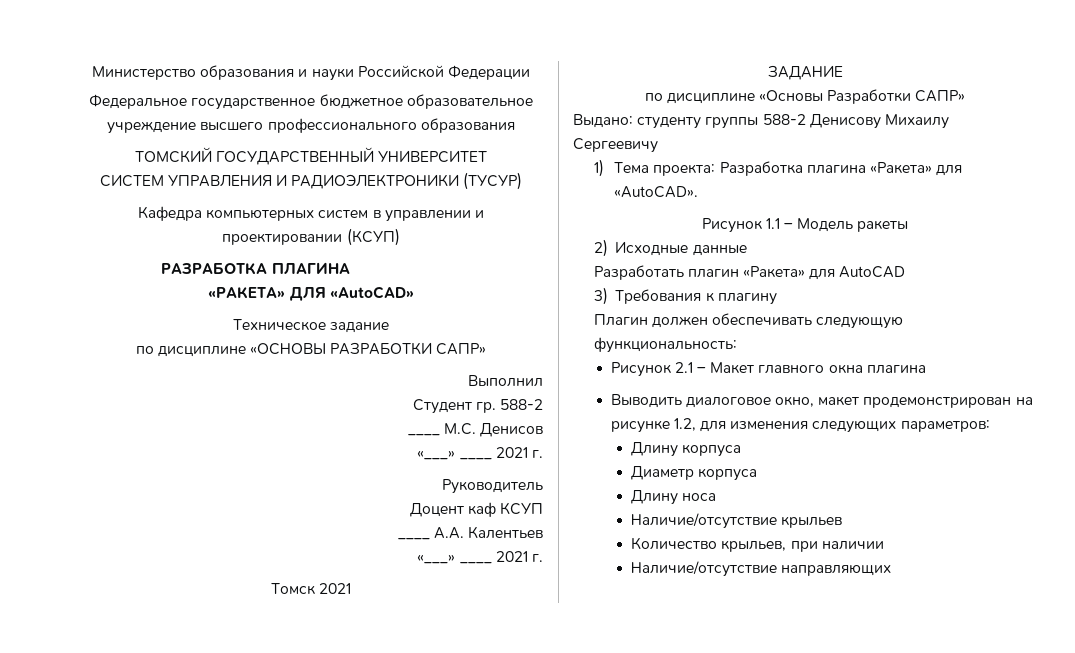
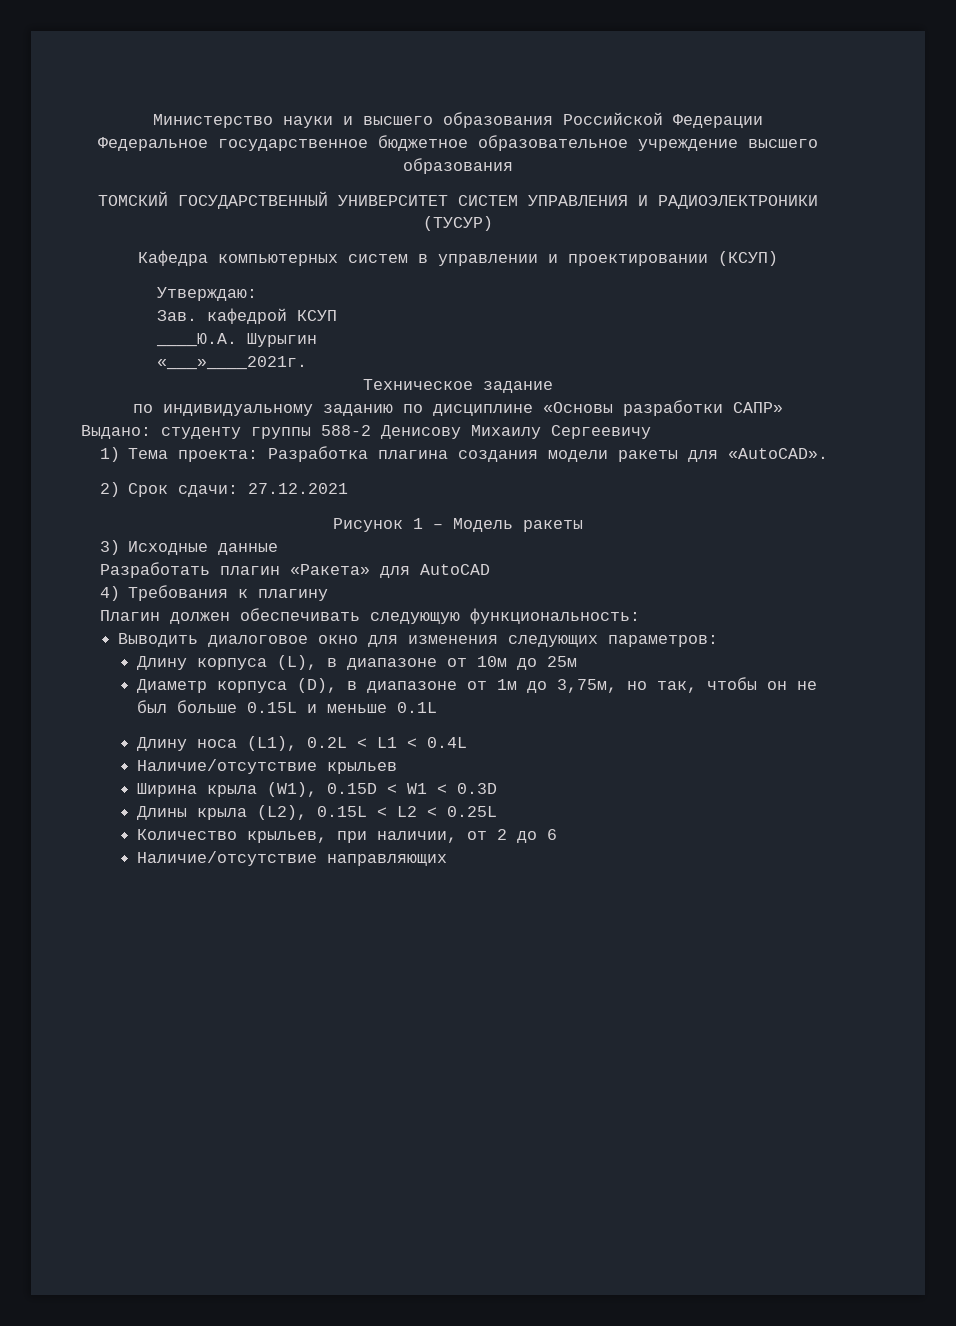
[200,65,354,81] образования и науки -> [282,112,553,128] науки и высшего образования
[267,118,417,133] профессионального -> (818, 143) none
(488, 156) // -> (448, 200) none
[161,262,350,275] [208,286,414,301] [232,319,390,333] [135,342,487,357] [468,375,543,387] [412,399,543,414] [407,423,543,437] [417,450,492,460] [495,447,543,458] [442,479,543,494] [409,502,543,517] [397,526,543,540] [417,554,492,564] [495,551,543,562] [270,583,352,595] [767,65,843,80] РАЗРАБОТКА ПЛАГИНА // «РАКЕТА» ДЛЯ «AutoCAD» // Техническое задание // по дисциплине «ОСНОВЫ РАЗРАБОТКИ САПР» // Выполнил // Студент гр. 588-2 // ____ М.С. Денисов // «___» ____ 2021 г. // Руководитель // Доцент каф КСУП // ____ А.А. Калентьев // «___» ____ 2021 г. // Томск 2021 // ЗАДАНИЕ // -> [157,287,258,301] [157,308,338,324] [156,333,318,347] [157,356,308,370] [362,379,553,393] [132,404,393,416] Утверждаю: // Зав. кафедрой КСУП // ____Ю.А. Шурыгин // «___»____2021г. // Техническое задание // по индивидуальному заданию
[827,89,912,104] Разработки -> [622,400,723,416] разработки
[869,162,932,174] «Ракета» -> [458,450,679,462] создания модели ракеты
[701,218,780,233] // Рисунок 1.1 -> [100,482,349,497] [332,518,423,532] // 2) Срок сдачи: 27.12.2021 // Рисунок 1
[593,239,608,257] 2) -> [100,540,121,555] 3)
[593,287,608,305] 3) -> [100,586,121,601] 4)
[610,362,926,377] [610,394,1033,408] [610,418,696,433] Рисунок 2.1 – Макет главного окна плагина // Выводить диалоговое окно, макет продемонстрирован на рисунке 1.2, -> [118,633,359,647] Выводить диалоговое окно
[631,466,758,481] [631,490,717,505] [631,513,843,529] [631,537,884,552] // Диаметр корпуса // Длину носа // Наличие/отсутствие крыльев // Количество крыльев, при наличии -> [277,655,578,670] [137,677,818,693] [137,700,438,713] [137,736,468,751] [137,759,398,774] [137,782,498,797] [137,805,498,820] [137,829,558,843] (L), в диапазоне от 10м до 25м // Диаметр корпуса (D), в диапазоне от 1м до 3,75м, но так, чтобы он не был больше 0.15L и меньше 0.1L // Длину носа (L1), 0.2L < L1 < 0.4L // Наличие/отсутствие крыльев // Ширина крыла (W1), 0.15D < W1 < 0.3D // Длины крыла (L2), 0.15L < L2 < 0.25L // Количество крыльев, при наличии, от 2 до 6

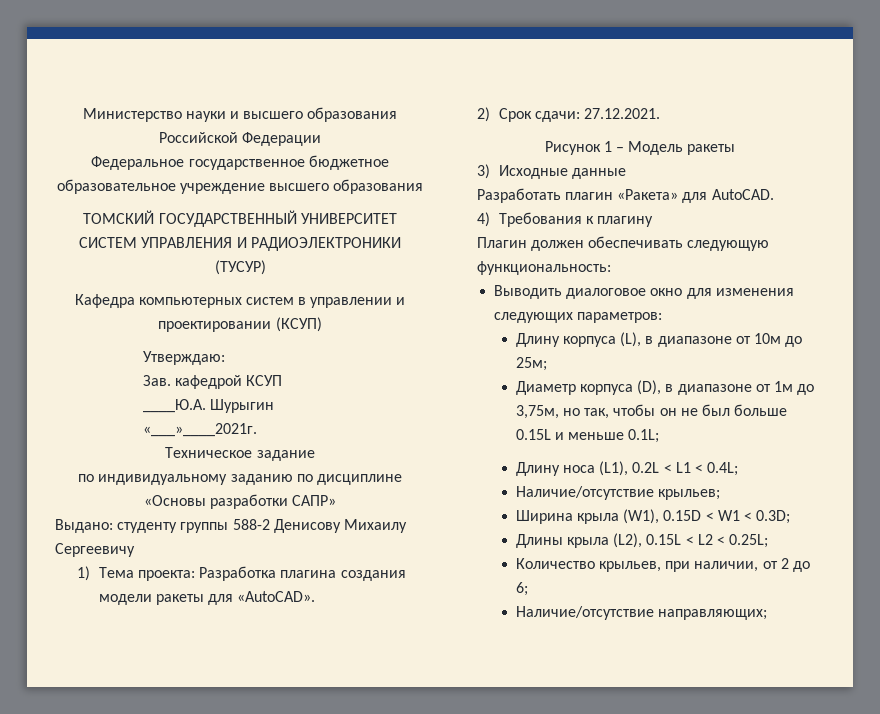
[248,483,349,494] 27.12.2021 -> [584,108,661,119] 27.12.2021.
[420,564,491,575] AutoCAD -> [711,189,774,200] AutoCAD.
[547,656,578,667] 25м -> [515,357,547,371] 25м;
[397,702,438,713] 0.1L -> [628,429,660,443] 0.1L;
[427,737,468,748] [137,759,398,774] 0.4L // Наличие/отсутствие крыльев -> [707,462,739,476] [515,486,721,500] 0.4L; // Наличие/отсутствие крыльев;
[457,783,498,794] 0.3D -> [756,510,791,524] 0.3D;
[447,806,498,817] 0.25L -> [729,534,769,548] 0.25L;
[547,829,558,840] [137,851,448,866] 6 // Наличие/отсутствие направляющих -> [515,582,528,596] [515,606,768,620] 6; // Наличие/отсутствие направляющих;

